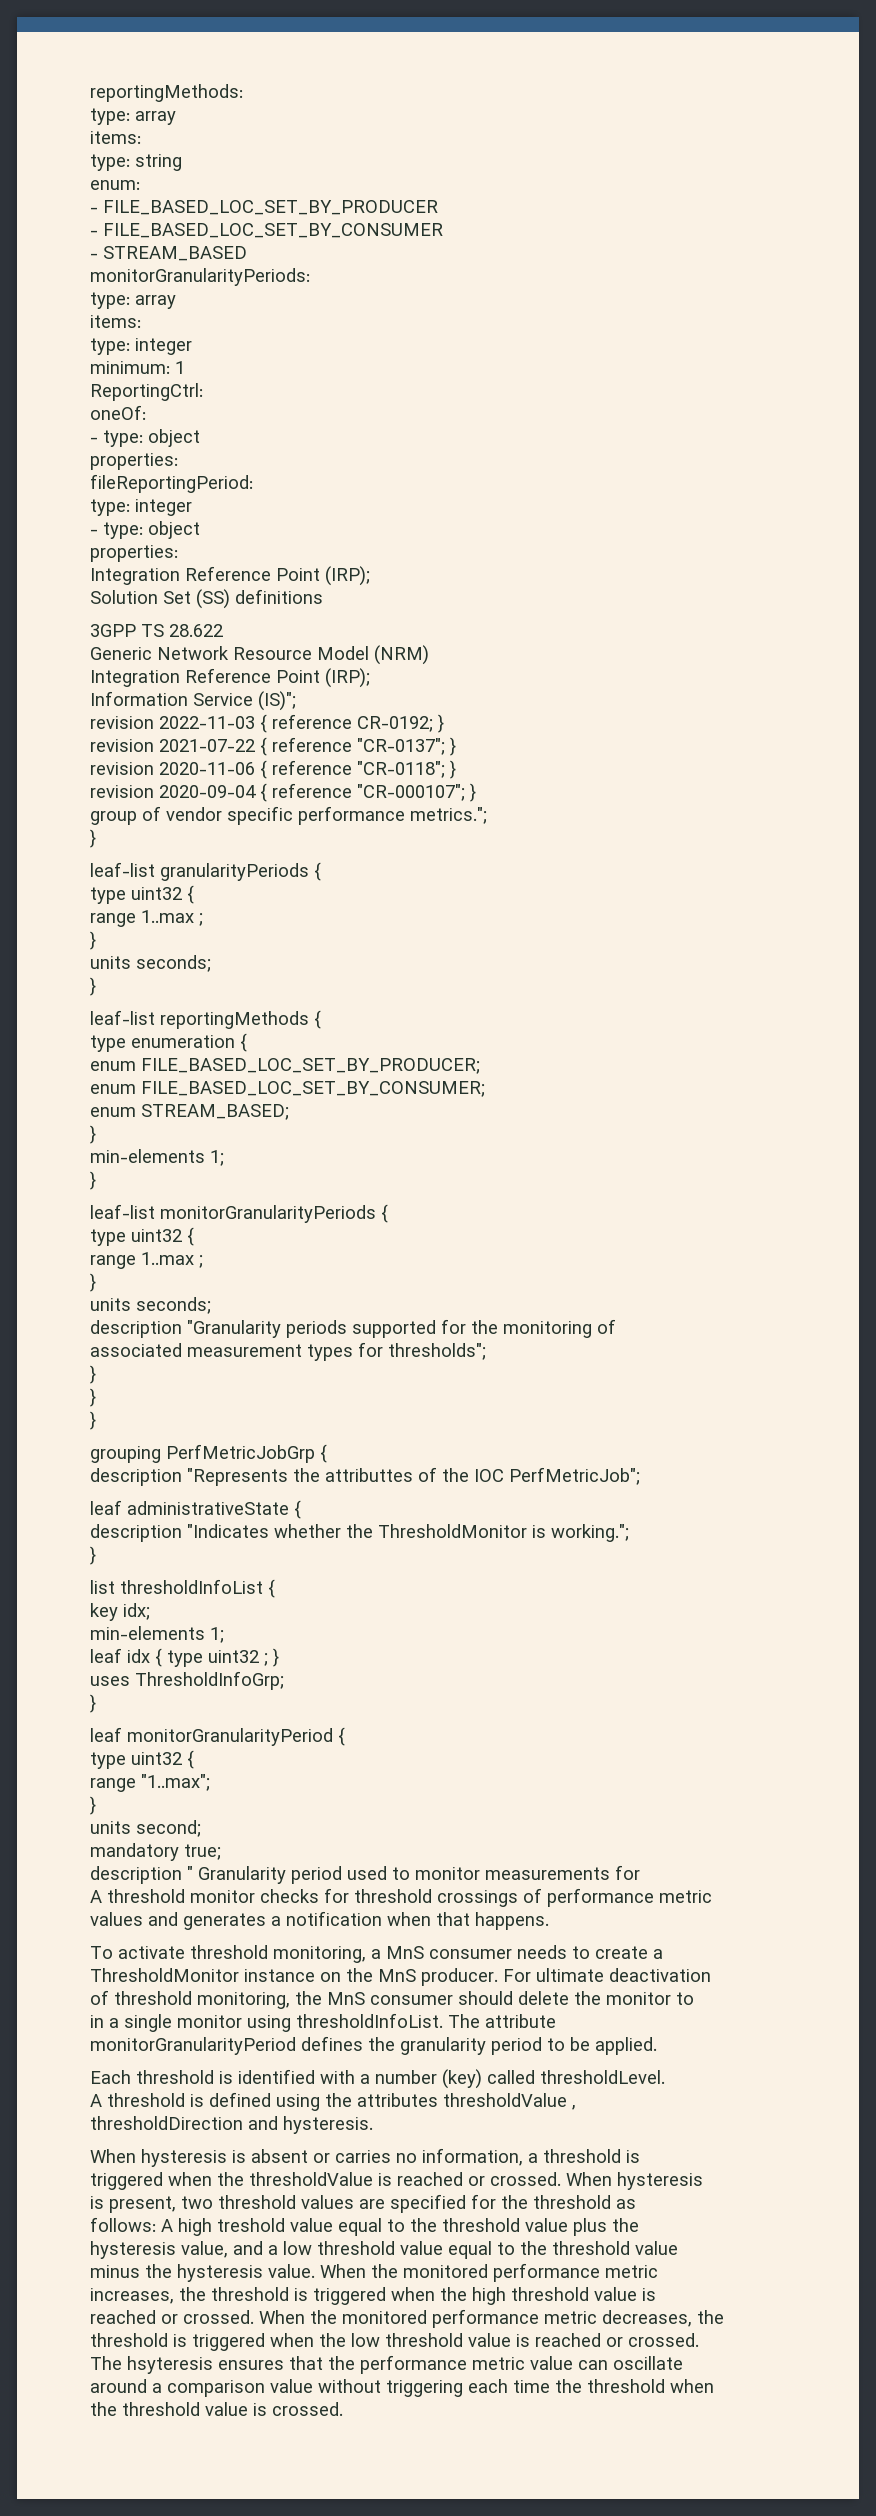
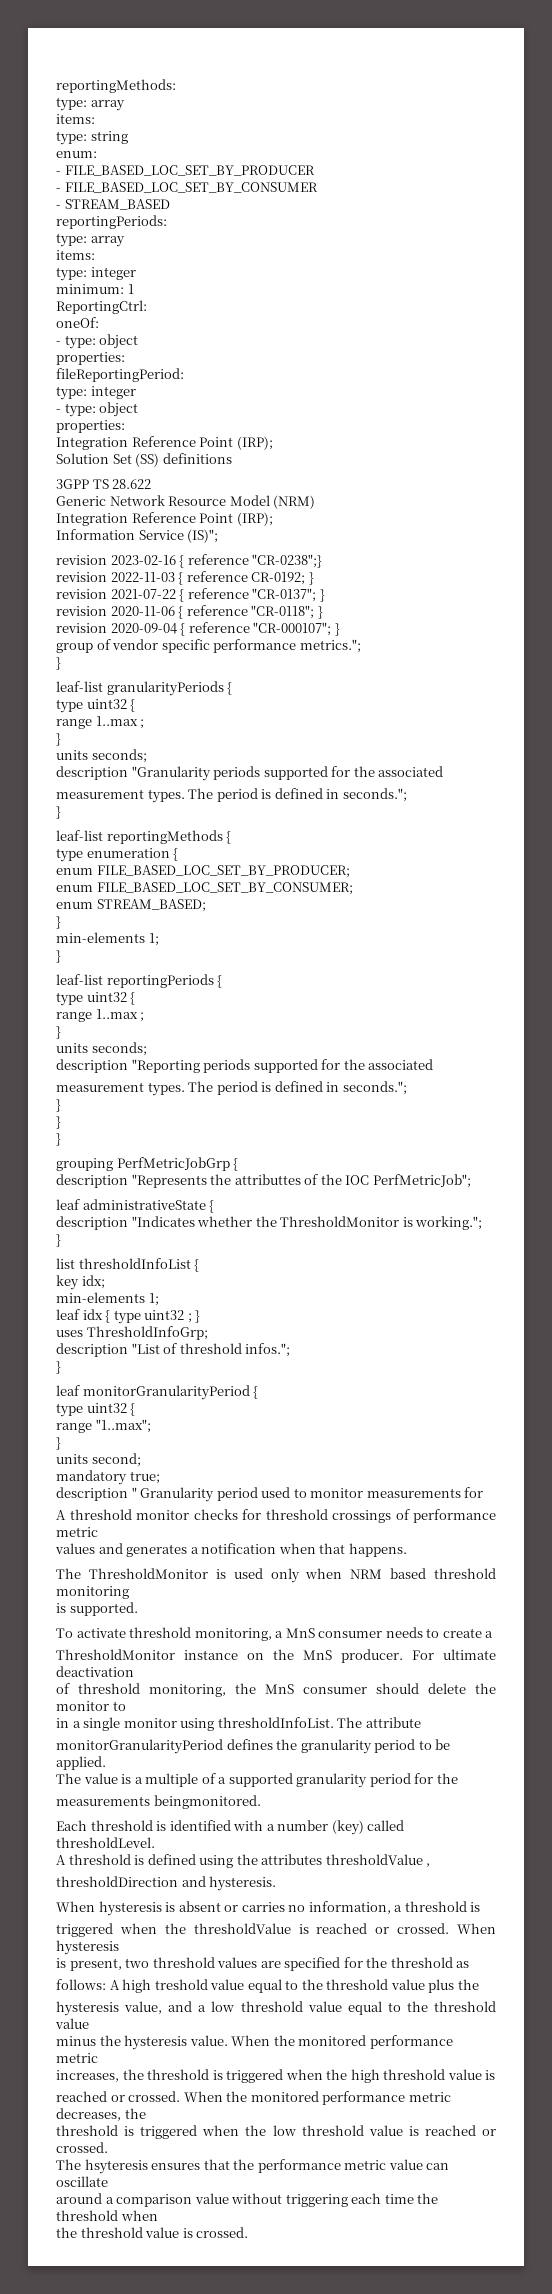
[90,268,310,286] monitorGranularityPeriods: -> [56,215,167,229] reportingPeriods:
(296, 701) none -> [56,554,323,568] // revision 2023-02-16 { reference "CR-0238";}
(211, 963) none -> [56,766,444,781] [56,788,407,803] // description "Granularity periods supported for the associated // measurement types. The period is defined in seconds.";
[160,1205,376,1223] monitorGranularityPeriods -> [106,974,214,988] reportingPeriods
[187,1319,616,1338] [90,1342,486,1361] "Granularity periods supported for the monitoring of // associated measurement types for thresholds"; -> [131,1059,434,1073] [56,1081,407,1096] "Reporting periods supported for the associated // measurement types. The period is defined in seconds.";
(284, 1680) none -> [56,1343,291,1357] // description "List of threshold infos.";
(549, 1921) none -> [56,1568,496,1583] [56,1586,129,1599] [56,1602,138,1616] // The ThresholdMonitor is used only when NRM based threshold monitoring // is supported.
(657, 2046) none -> [56,1773,458,1788] [56,1795,261,1809] // The value is a multiple of a supported granularity period for the // measurements beingmonitored.

